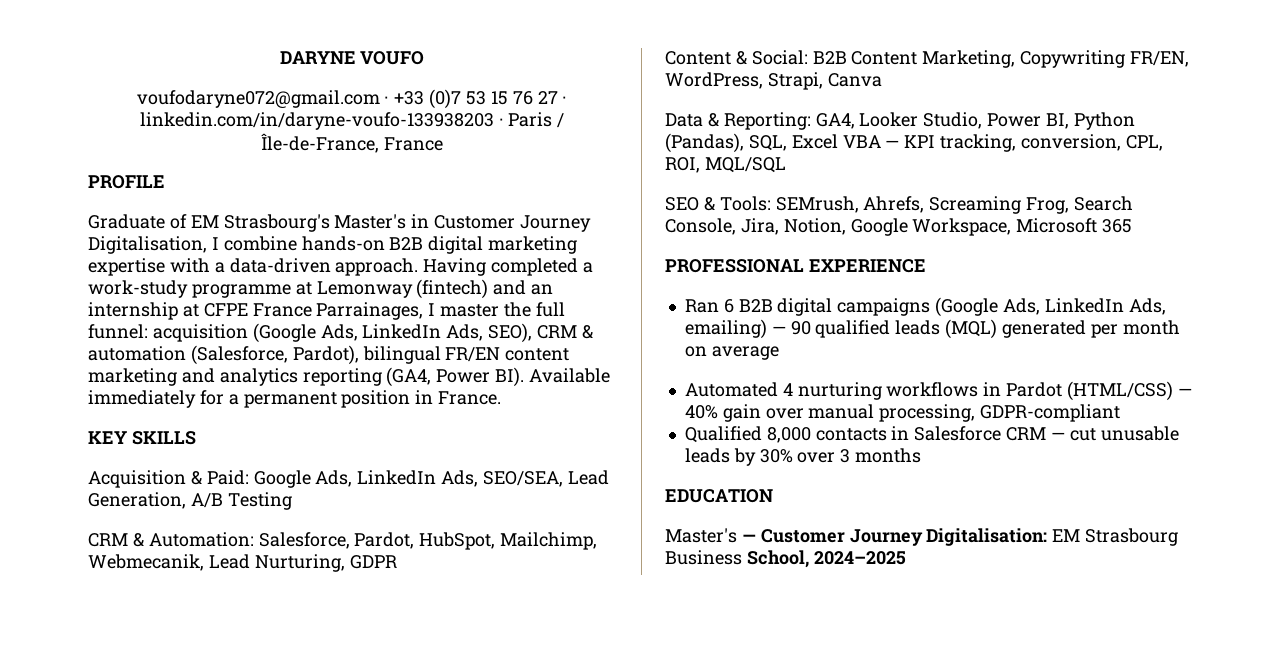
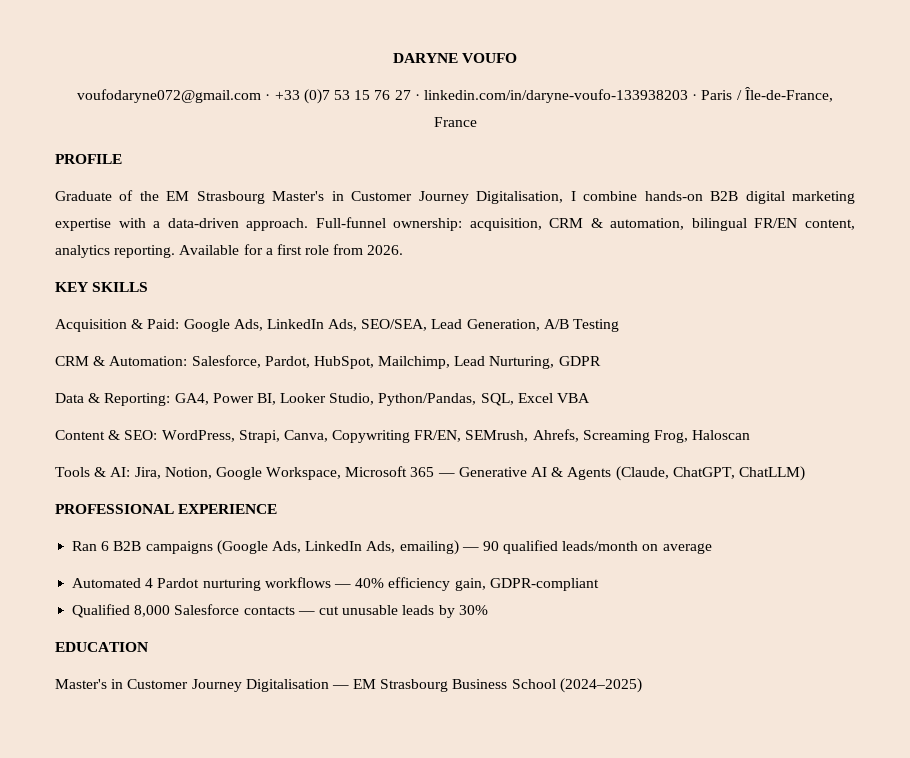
[190,214,330,232] EM Strasbourg's -> [139,191,265,204] the EM Strasbourg
[423,258,594,276] [88,279,554,299] [88,302,565,320] [88,323,593,343] [88,345,570,365] [88,367,611,387] [88,390,502,408] Having completed a work-study programme at Lemonway (fintech) and an internship at CFPE France Parrainages, I master the full funnel: acquisition (Google Ads, LinkedIn Ads, SEO), CRM & automation (Salesforce, Pardot), bilingual FR/EN content marketing and analytics reporting (GA4, Power BI). Available immediately for a permanent position in France. -> [315,217,856,231] [55,244,404,258] Full-funnel ownership: acquisition, CRM & automation, bilingual FR/EN content, analytics reporting. Available for a first role from 2026.
[88,554,204,571] Webmecanik, -> (451, 362) none
[665,50,1190,68] [665,72,882,90] [665,112,1135,130] [665,133,1163,153] [665,157,786,173] [665,196,1134,214] [665,218,736,235] Content & Social: B2B Content Marketing, Copywriting FR/EN, WordPress, Strapi, Canva // Data & Reporting: GA4, Looker Studio, Power BI, Python (Pandas), SQL, Excel VBA — KPI tracking, conversion, CPL, ROI, MQL/SQL // SEO & Tools: SEMrush, Ahrefs, Screaming Frog, Search Console, -> [55,393,591,406] [55,429,751,443] [55,467,131,477] Data & Reporting: GA4, Power BI, Looker Studio, Python/Pandas, SQL, Excel VBA // Content & SEO: WordPress, Strapi, Canva, Copywriting FR/EN, SEMrush, Ahrefs, Screaming Frog, Haloscan // Tools & AI:
(1133, 226) none -> [437,466,805,481] — Generative AI & Agents (Claude, ChatGPT, ChatLLM)
[777,298,833,316] digital -> (142, 546) none
[895,319,1180,339] leads (MQL) generated per month -> [562,541,639,551] leads/month
(793, 389) none -> [157,578,200,588] Pardot
[983,381,1192,401] [684,404,976,422] in Pardot (HTML/CSS) — 40% gain over manual processing, -> [333,577,486,591] — 40% efficiency gain,
[815,426,1047,441] contacts in Salesforce CRM -> [174,604,295,615] Salesforce contacts
[797,448,922,463] over 3 months -> (488, 610) none
[741,528,1048,546] — Customer Journey Digitalisation: -> [111,679,349,692] in Customer Journey Digitalisation —
[746,550,906,568] School, 2024–2025 -> [511,678,642,693] School (2024–2025)

